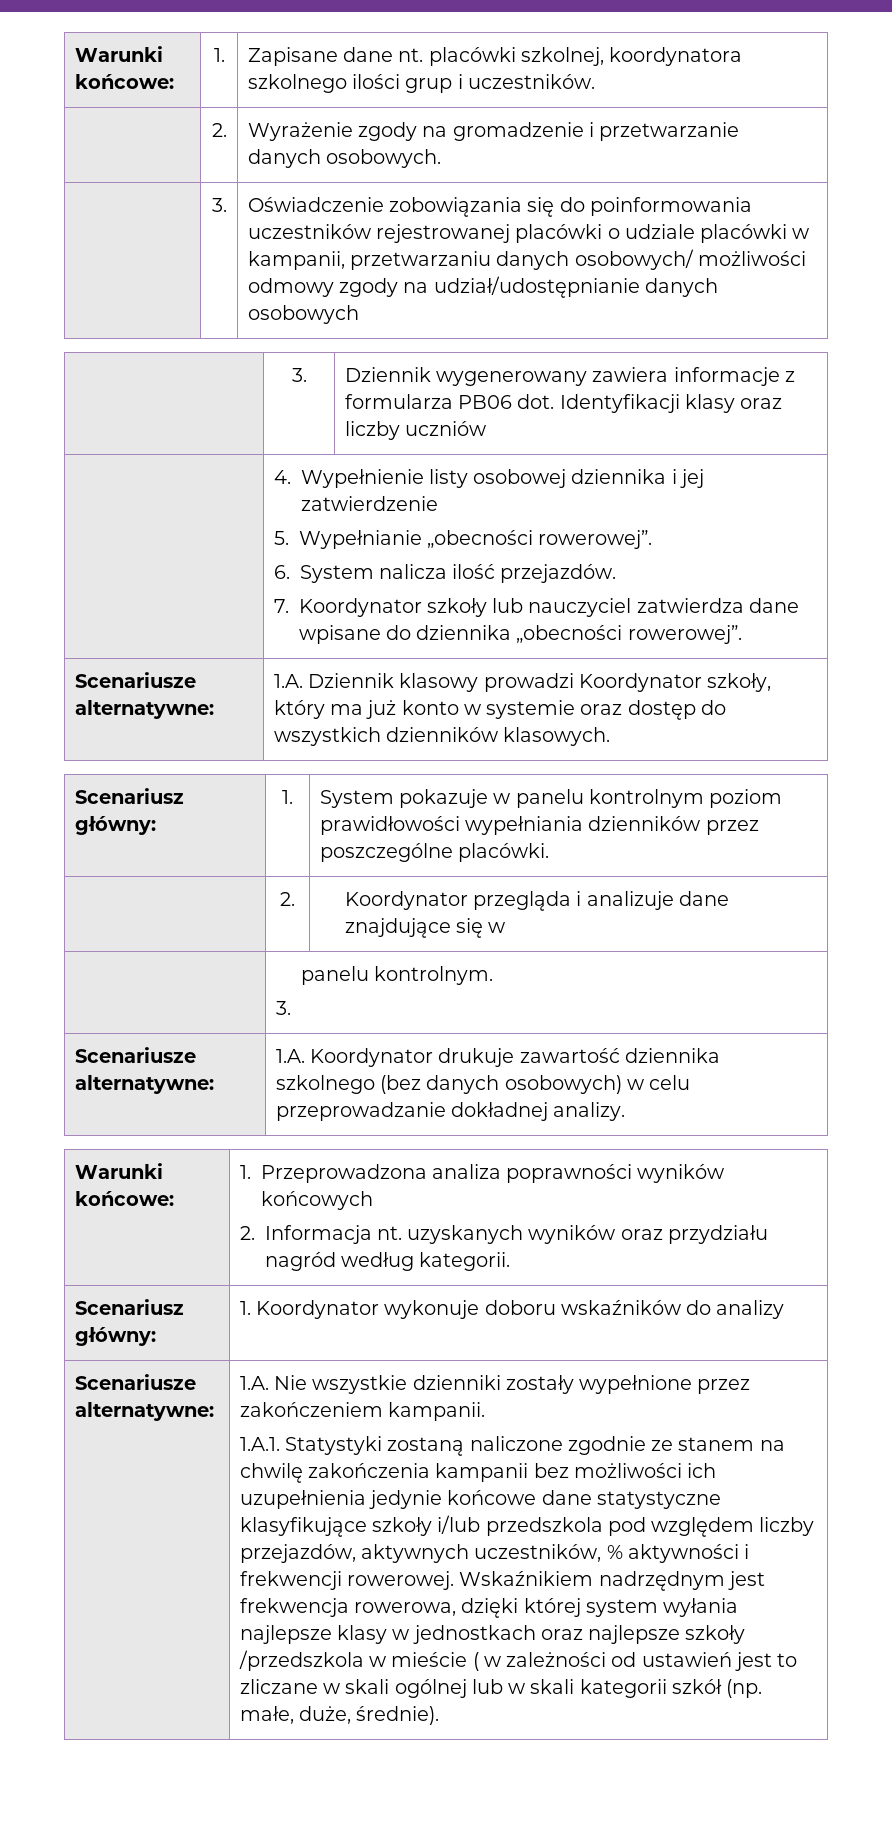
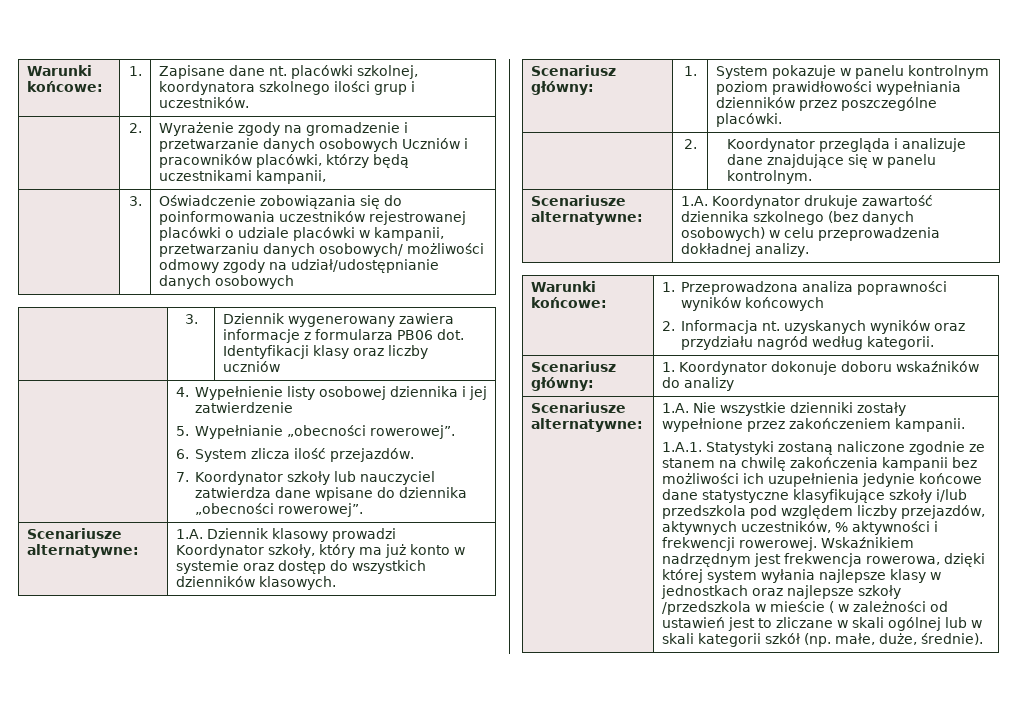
[326,149,442,168] osobowych. -> [318,138,468,152] [158,154,409,168] [158,170,326,184] osobowych Uczniów i pracowników placówki, którzy będą uczestnikami kampanii,
[378,564,447,579] nalicza -> [251,448,291,459] zlicza
(506, 927) // | -> (884, 161) none
[275,1001,291,1015] // 3. -> (813, 177) none
[275,1102,446,1121] przeprowadzanie -> [817,227,940,241] przeprowadzenia
[384,1300,480,1319] wykonuje -> [770,361,837,375] dokonuje

